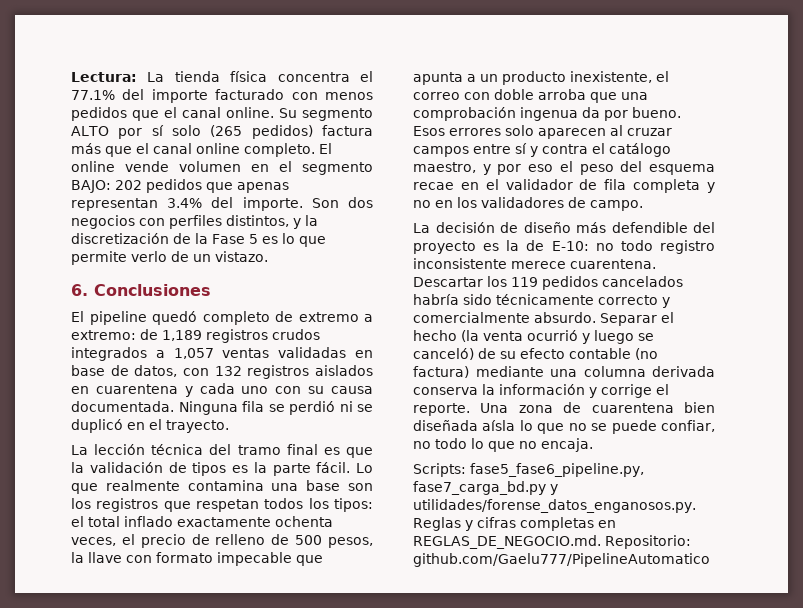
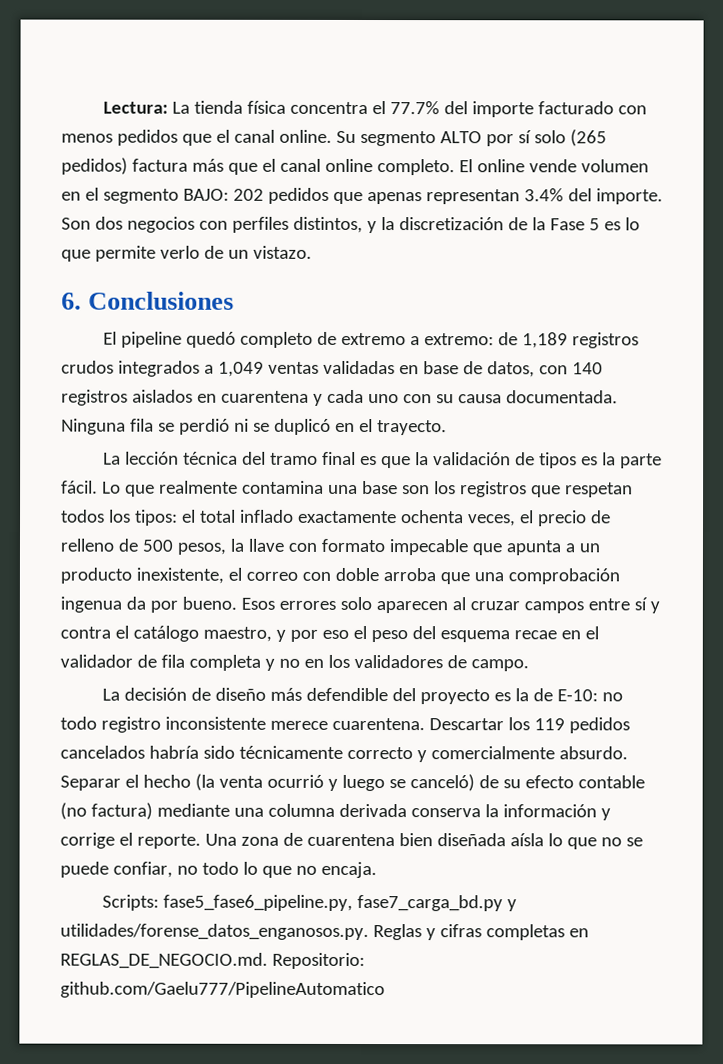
[71,90,115,100] 77.1% -> [390,101,441,115] 77.7%
[173,348,214,359] 1,057 -> [217,361,264,377] 1,049
[214,366,242,376] 132 -> [571,362,603,375] 140

